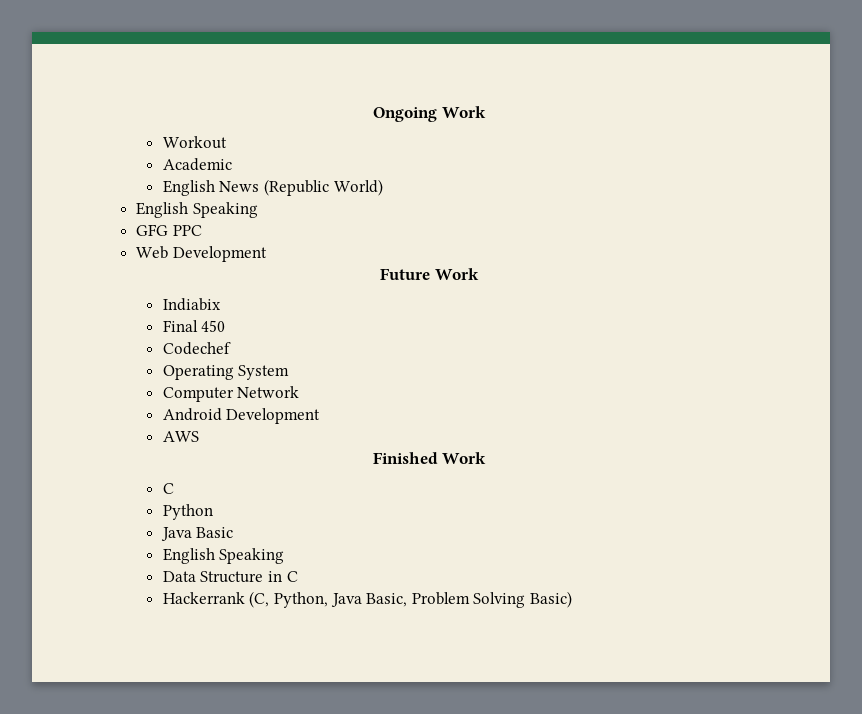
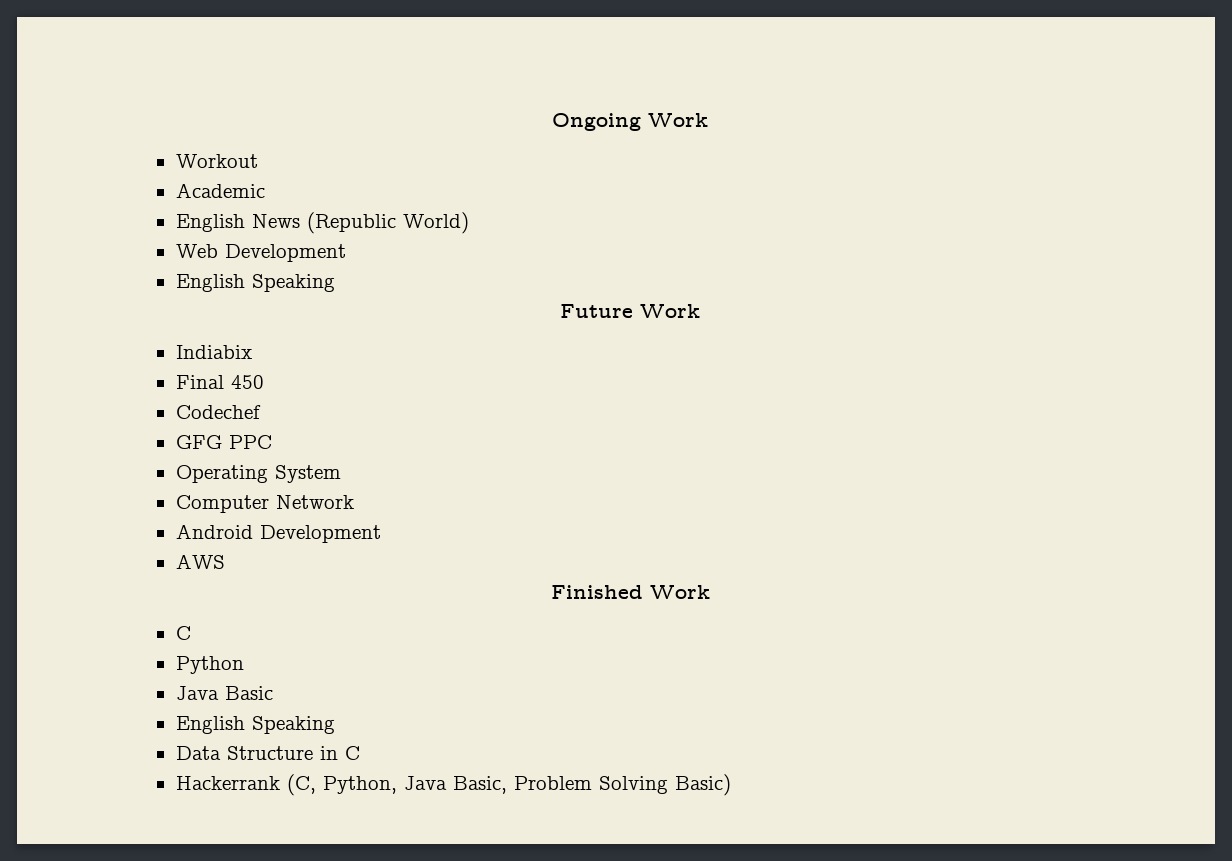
[136,202,258,218] [136,224,202,236] [136,246,267,262] // English Speaking // GFG PPC // Web Development -> [175,244,346,262] [175,274,335,292] // Web Development // English Speaking
(231, 348) none -> [175,435,272,449] // GFG PPC

